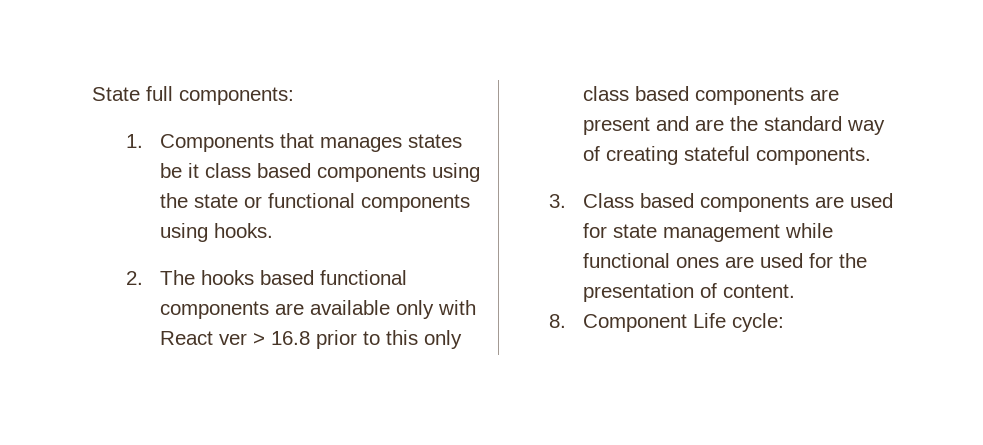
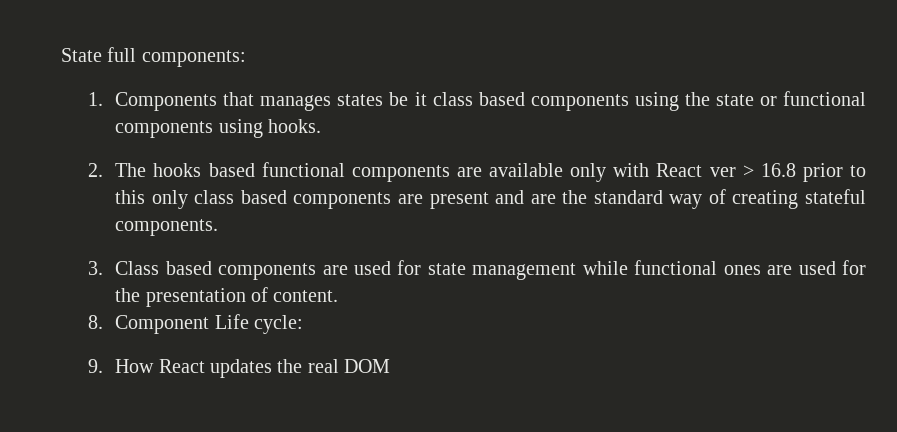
(784, 322) none -> [88,359,391,378] // 9. How React updates the real DOM

